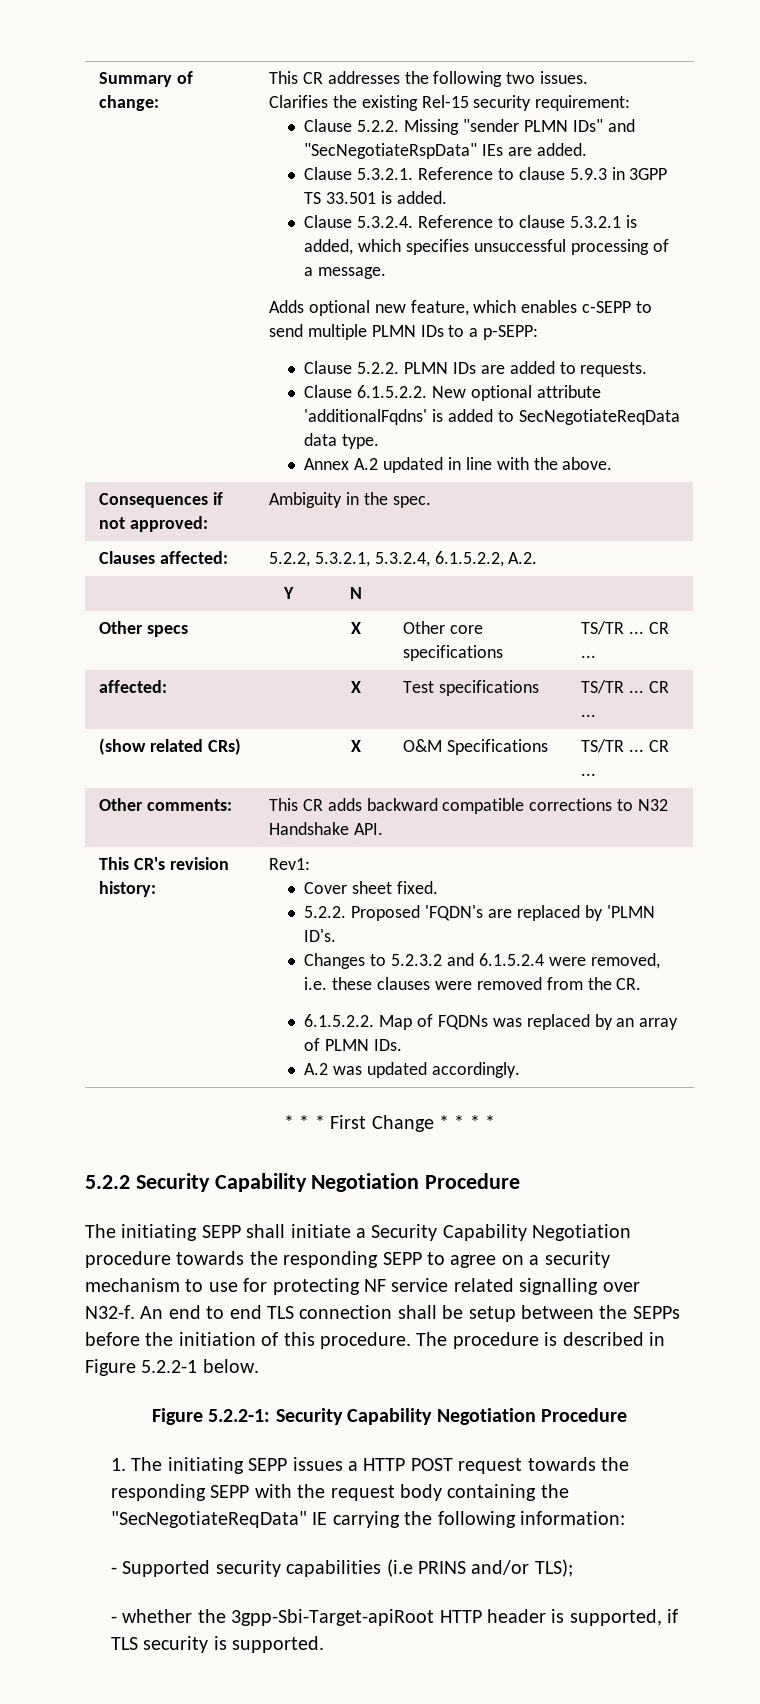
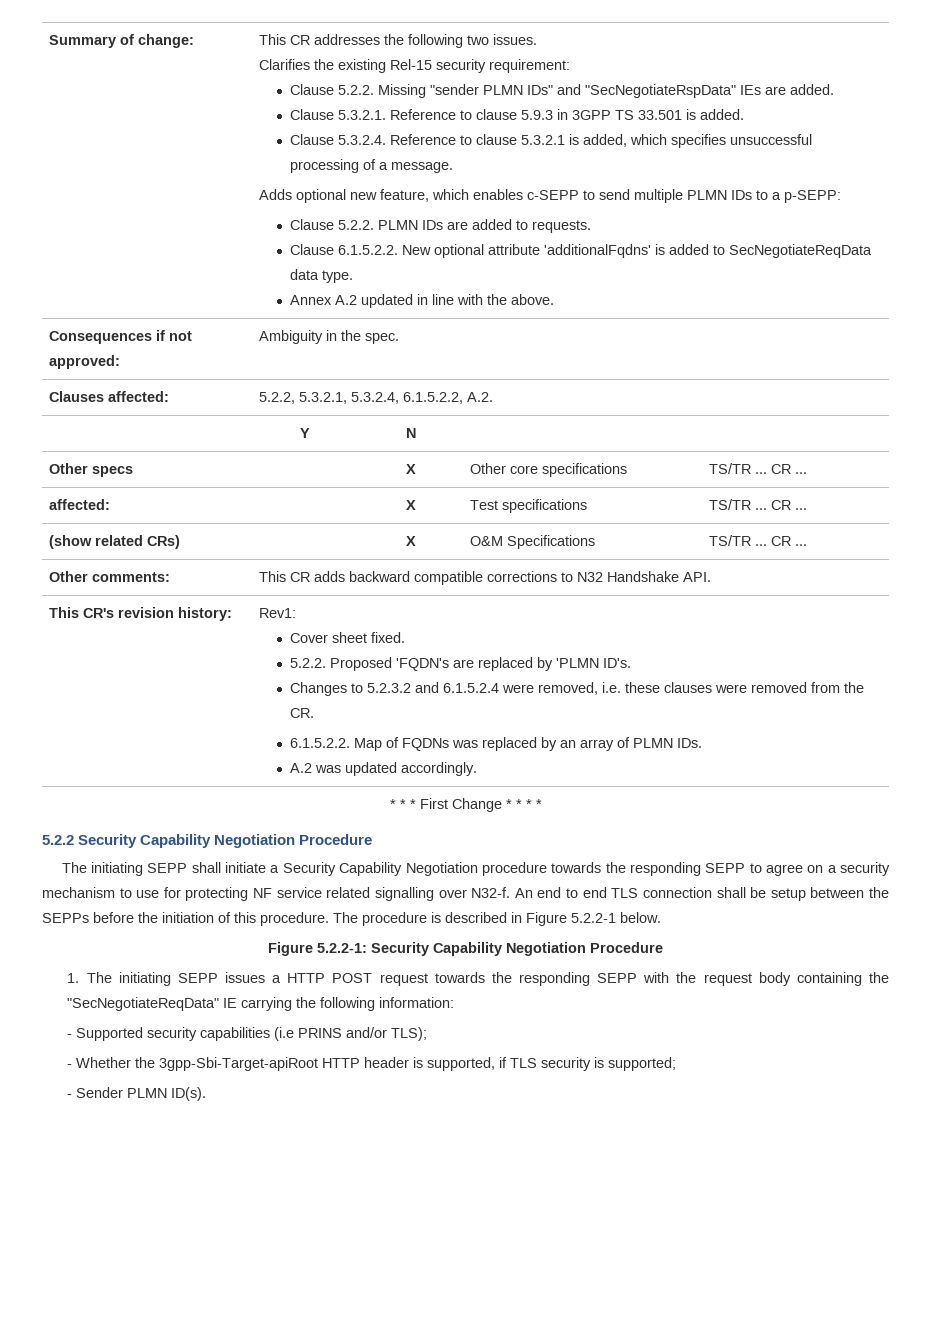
[122,1609,193,1623] whether -> [76,1057,132,1068] Whether
[232,1636,325,1653] supported. -> [608,1057,677,1071] [67,1087,207,1101] supported; // - Sender PLMN ID(s).

